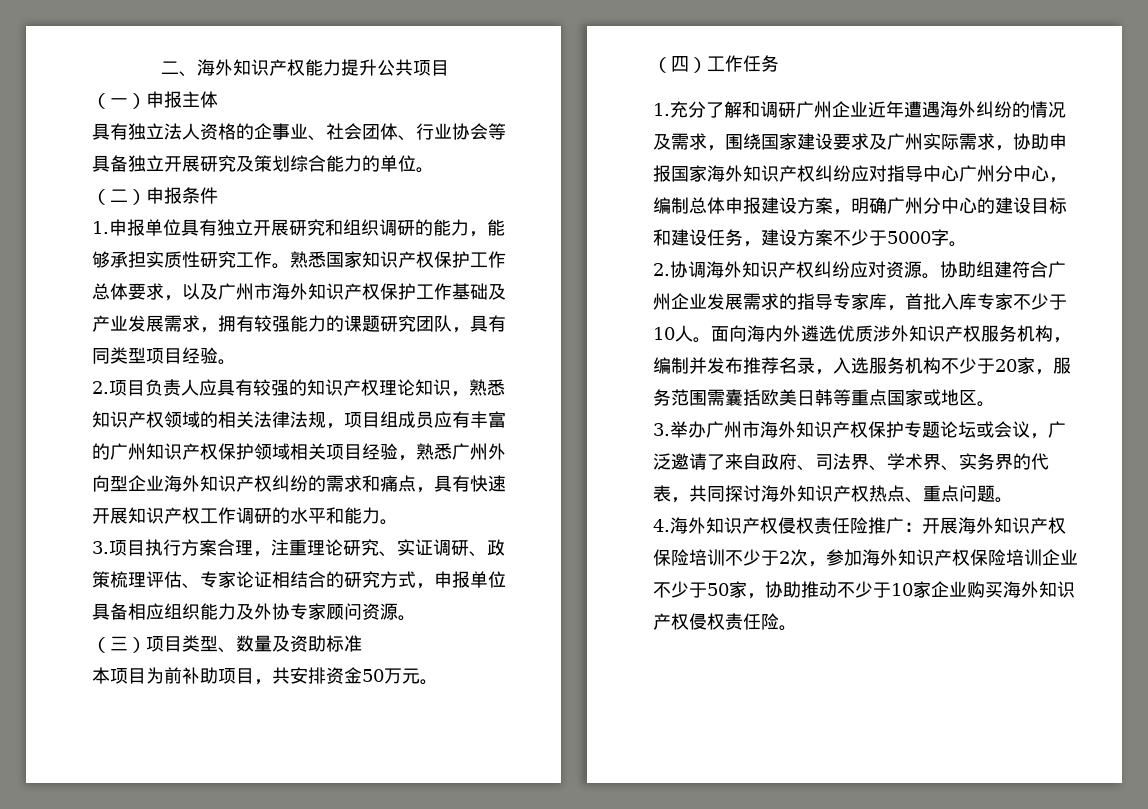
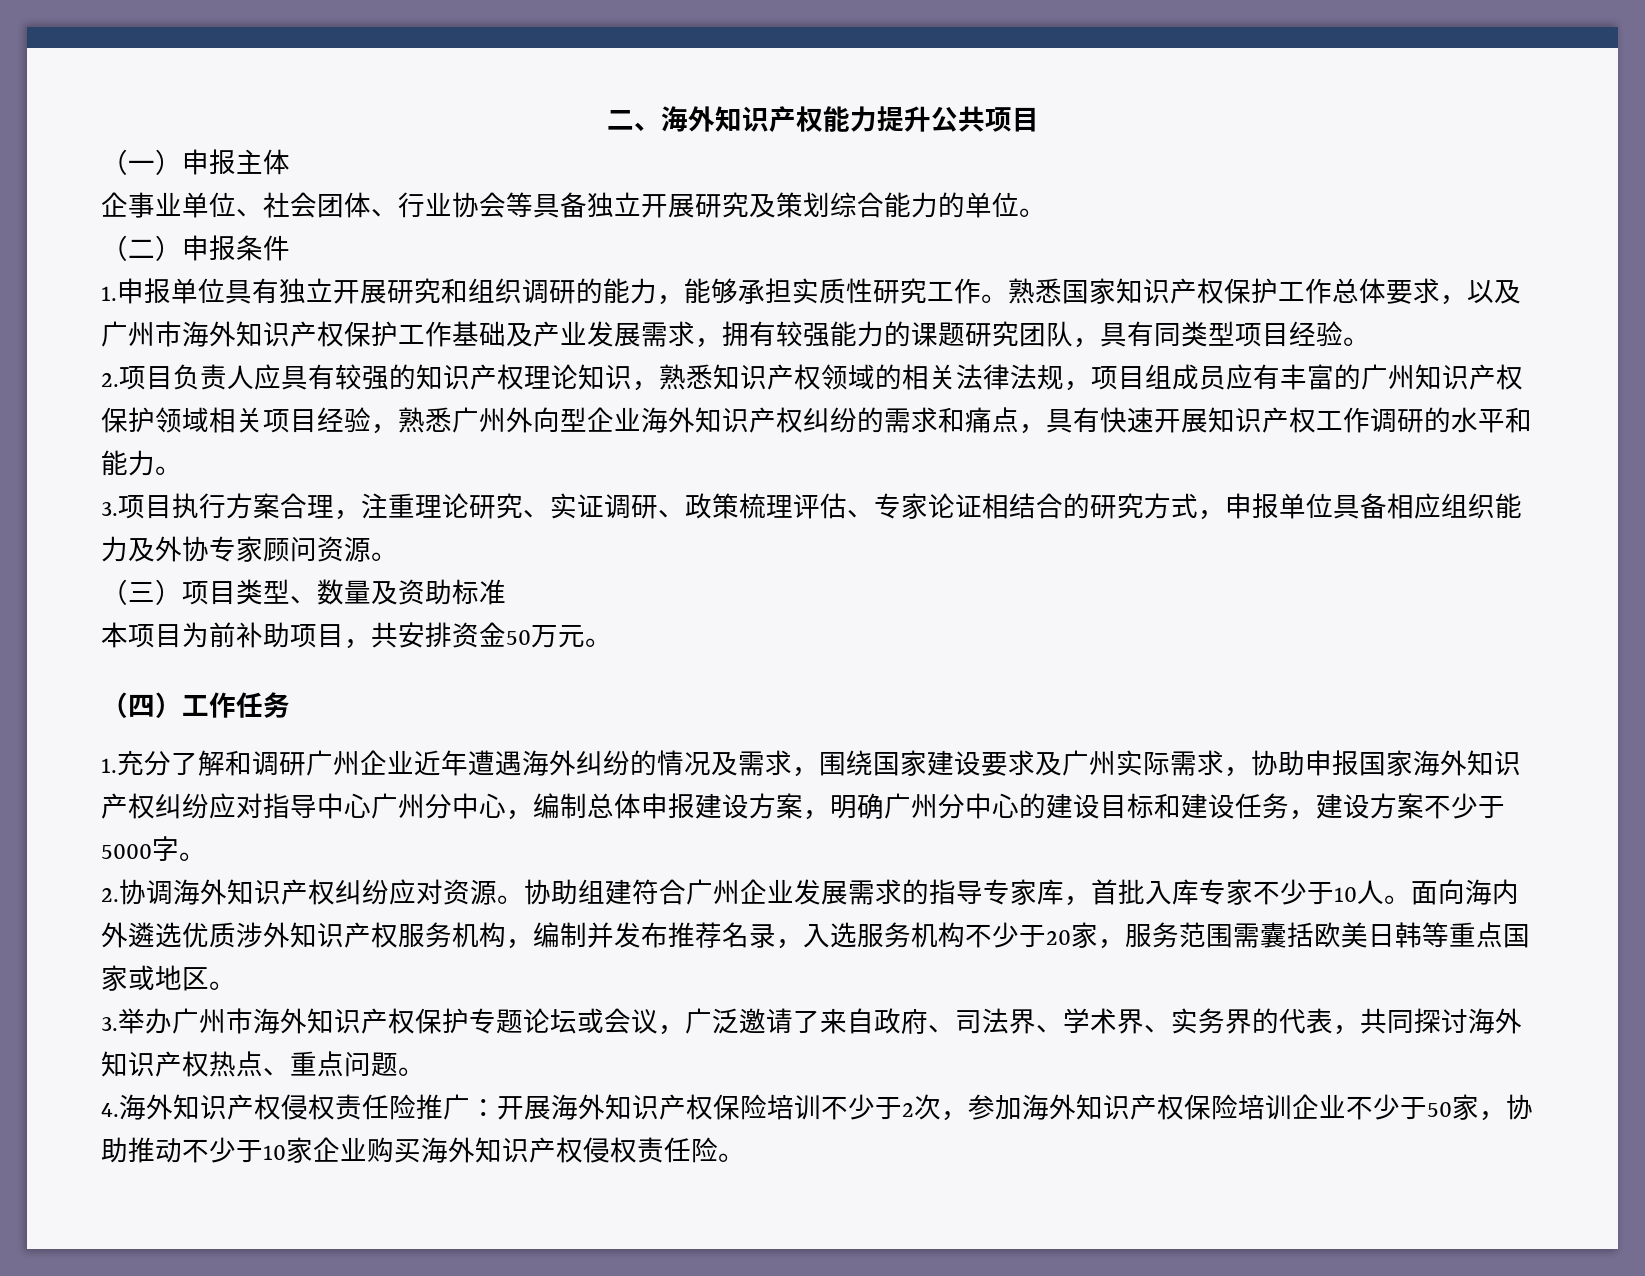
[92,123,308,140] 具有独立法人资格的企事业 -> [101,192,236,218] 企事业单位

